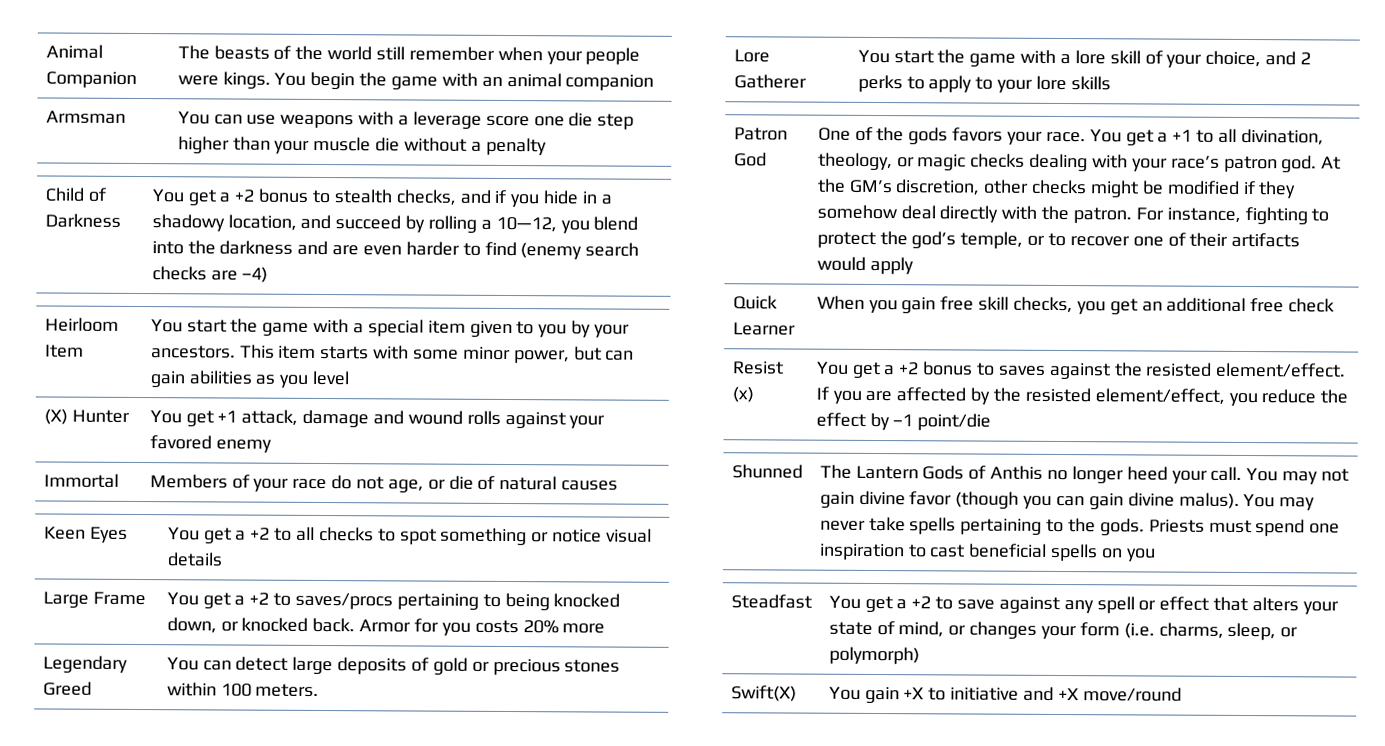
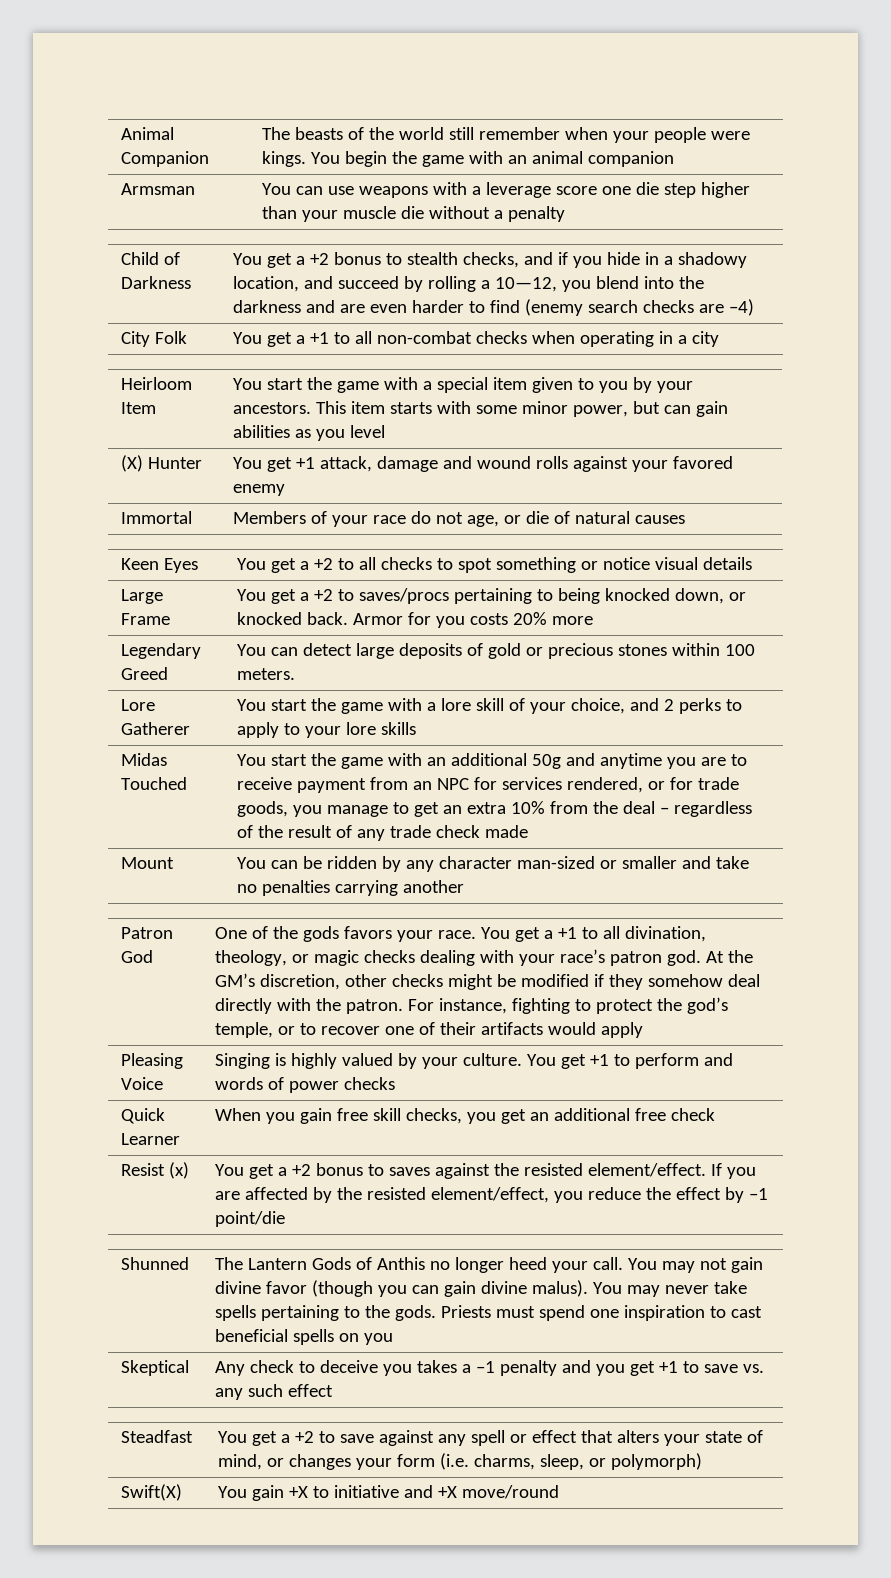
(269, 274) none -> [120,331,187,347] [232,331,719,347] // City Folk | You get a +1 to all non-combat checks when operating in a city
(1111, 83) none -> [120,753,167,766] [120,777,187,790] [236,753,747,769] [236,777,739,793] [236,801,752,817] [236,825,528,841] [120,857,174,869] [236,856,749,872] [236,880,464,896] // Midas Touched | You start the game with an additional 50g and anytime you are to receive payment from an NPC for services rendered, or for trade goods, you manage to get an extra 10% from the deal – regardless of the result of any trade check made // Mount | You can be ridden by any character man-sized or smaller and take no penalties carrying another
(914, 265) none -> [120,1053,183,1069] [120,1077,163,1090] [214,1053,733,1069] [214,1077,395,1093] // Pleasing Voice | Singing is highly valued by your culture. You get +1 to perform and words of power checks
(1156, 555) none -> [120,1360,189,1376] [214,1360,764,1376] [214,1384,333,1400] // Skeptical | Any check to deceive you takes a –1 penalty and you get +1 to save vs. any such effect

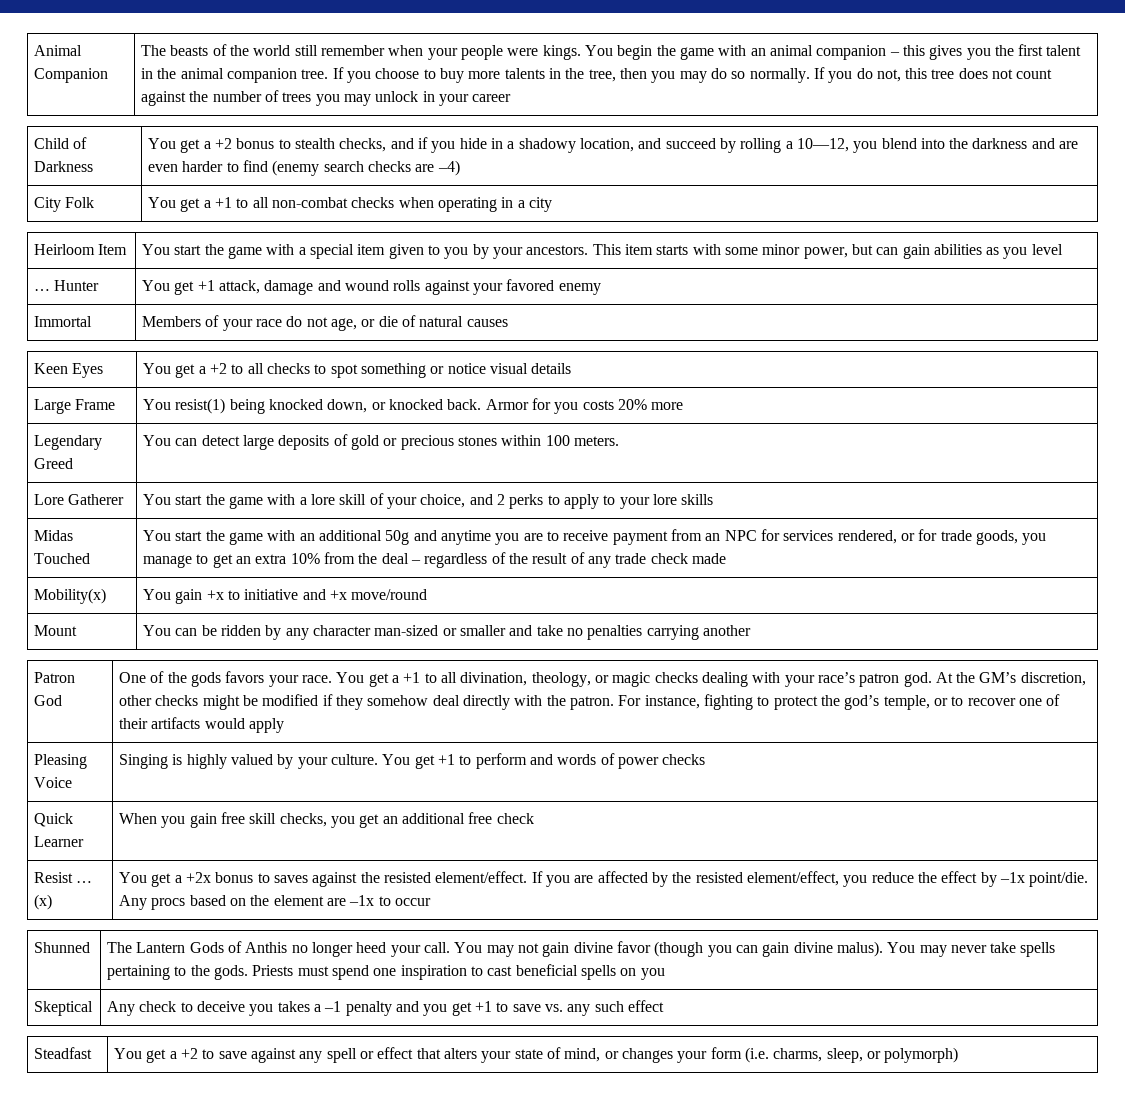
[120,183,195,195] [261,182,750,198] [261,206,565,222] // Armsman | You can use weapons with a leverage score one die step higher than your muscle die without a penalty -> [889,44,1082,60] [141,67,1053,83] [141,90,512,106] – this gives you the first talent in the animal companion tree. If you choose to buy more talents in the tree, then you may do so normally. If you do not, this tree does not count against the number of trees you may unlock in your career
[120,455,143,472] (X) -> [34,289,51,291] …
[270,588,553,604] get a +2 to saves/procs pertaining to -> [175,398,226,414] resist(1)
(528, 831) none -> [34,588,107,604] [143,589,428,604] // Mobility(x) | You gain +x to initiative and +x move/round
(165, 1169) none -> [76,881,93,883] …
[291,1164,311,1176] +2 -> [186,872,212,883] +2x
[748,1188,768,1200] [214,1211,285,1227] –1 point/die -> [999,872,1089,887] [119,895,432,910] –1x point/die. Any procs based on the element are –1x to occur
[120,1484,182,1501] [217,1485,559,1501] // Swift(X) | You gain +X to initiative and +X move/round -> (959, 1055) none

